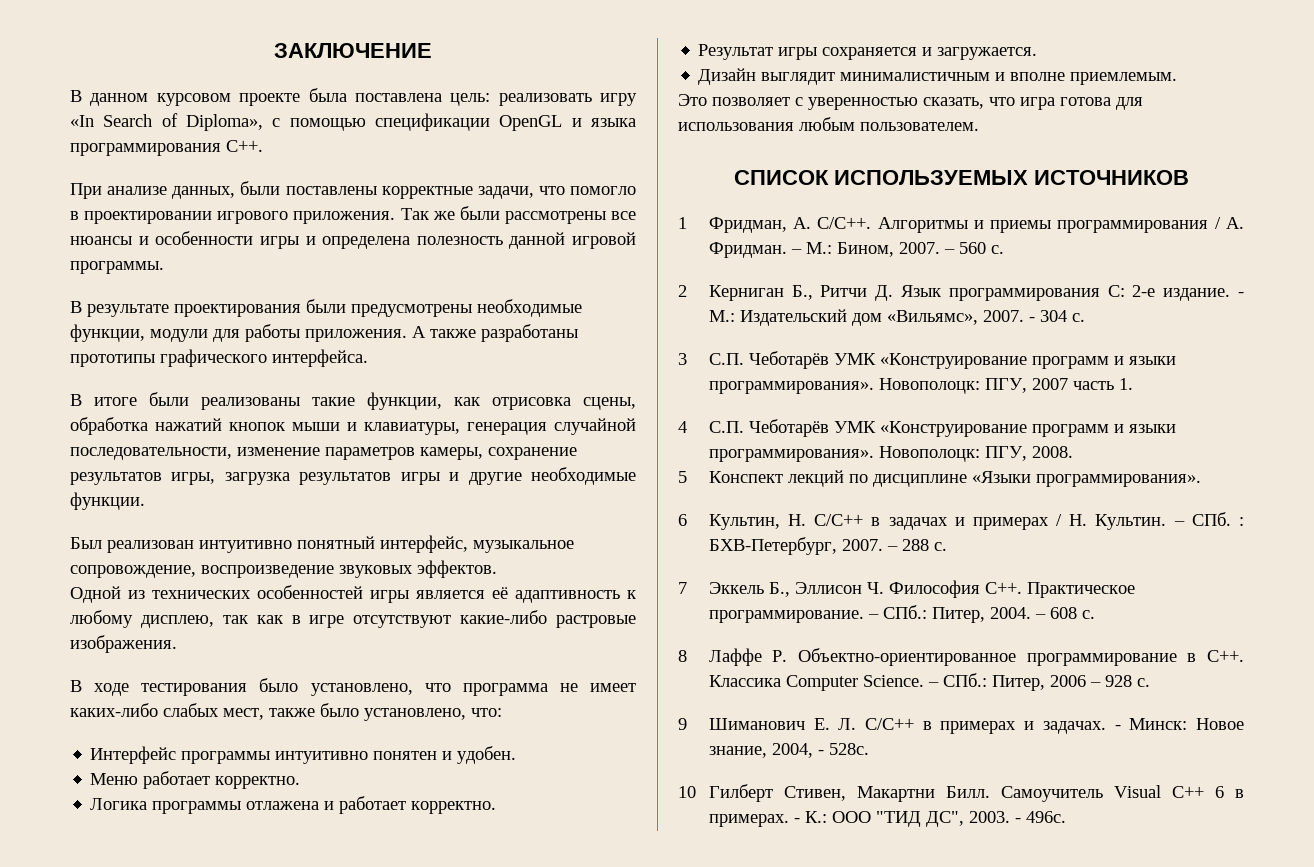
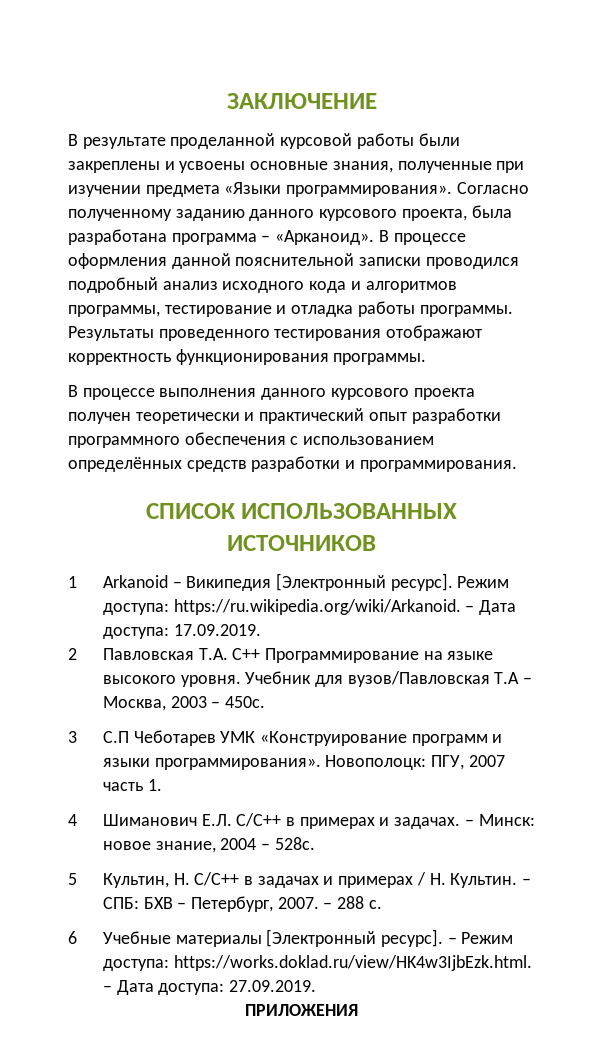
[90,88,637,106] [70,113,636,131] [70,140,263,156] [70,181,636,199] [70,206,636,224] [70,231,636,249] [70,261,164,274] [70,299,582,317] [70,324,578,342] [70,349,368,367] [70,392,636,410] [70,417,636,435] [70,447,577,460] [70,467,636,485] [70,492,145,510] [70,535,574,553] [70,560,497,578] [70,585,636,603] [70,610,636,628] [70,635,177,653] [70,678,636,696] [70,703,502,721] [90,746,517,764] [90,771,301,789] [90,796,497,814] [698,44,1038,60] [698,68,1178,85] [678,94,1143,110] [678,117,979,131] данном курсовом проекте была поставлена цель: реализовать игру «In Search of Diploma», с помощью спецификации OpenGL и языка программирования C++. // При анализе данных, были поставлены корректные задачи, что помогло в проектировании игрового приложения. Так же были рассмотрены все нюансы и особенности игры и определена полезность данной игровой программы. // В результате проектирования были предусмотрены необходимые функции, модули для работы приложения. А также разработаны прототипы графического интерфейса. // В итоге были реализованы такие функции, как отрисовка сцены, обработка нажатий кнопок мыши и клавиатуры, генерация случайной последовательности, изменение параметров камеры, сохранение результатов игры, загрузка результатов игры и другие необходимые функции. // Был реализован интуитивно понятный интерфейс, музыкальное сопровождение, воспроизведение звуковых эффектов. // Одной из технических особенностей игры является её адаптивность к любому дисплею, так как в игре отсутствуют какие-либо растровые изображения. // В ходе тестирования было установлено, что программа не имеет каких-либо слабых мест, также было установлено, что: // Интерфейс программы интуитивно понятен и удобен. // Меню работает корректно. // Логика программы отлажена и работает корректно. // Результат игры сохраняется и загружается. // Дизайн выглядит минималистичным и вполне приемлемым. // Это позволяет с уверенностью сказать, что игра готова для использования любым пользователем. -> [82,133,460,149] [68,161,525,173] [68,182,529,197] [68,205,512,221] [68,229,466,245] [68,253,519,269] [68,277,457,293] [68,301,513,317] [68,325,483,341] [68,349,427,365] [68,385,475,400] [68,408,501,424] [68,432,435,448] [68,456,517,472] результате проделанной курсовой работы были закреплены и усвоены основные знания, полученные при изучении предмета «Языки программирования». Согласно полученному заданию данного курсового проекта, была разработана программа – «Арканоид». В процессе оформления данной пояснительной записки проводился подробный анализ исходного кода и алгоритмов программы, тестирование и отладка работы программы. Результаты проведенного тестирования отображают корректность функционирования программы. // В процессе выполнения данного курсового проекта получен теоретически и практический опыт разработки программного обеспечения с использованием определённых средств разработки и программирования.
[833,170,1028,185] ИСПОЛЬЗУЕМЫХ -> [241,503,458,519] ИСПОЛЬЗОВАННЫХ
[708,217,1244,233] [708,242,1004,258] [678,285,1244,301] [708,309,1085,326] Фридман, А. С/С++. Алгоритмы и приемы программирования / А. Фридман. – М.: Бином, 2007. – 560 с. // 2 Керниган Б., Ритчи Д. Язык программирования С: 2-е издание. - М.: Издательский дом «Вильямс», 2007. - 304 с. -> [102,573,510,591] [102,599,517,615] [102,624,261,639] [68,648,494,663] [102,671,533,687] [102,696,266,711] Arkanoid – Википедия [Электронный ресурс]. Режим доступа: https://ru.wikipedia.org/wiki/Arkanoid. – Дата доступа: 17.09.2019. // 2 Павловская Т.А. С++ Программирование на языке высокого уровня. Учебник для вузов/Павловская Т.А – Москва, 2003 – 450с.
[708,351,829,369] С.П. Чеботарёв -> [102,730,216,746] С.П Чеботарев
[708,419,1176,437] [708,446,1073,462] [678,470,1201,487] [678,514,687,526] С.П. Чеботарёв УМК «Конструирование программ и языки программирования». Новополоцк: ПГУ, 2008. // 5 Конспект лекций по дисциплине «Языки программирования». // 6 -> [102,813,535,829] [102,837,315,853] [68,873,77,885] Шиманович Е.Л. С/С++ в примерах и задачах. – Минск: новое знание, 2004 – 528с. // 5
[1191,512,1244,526] [708,537,837,555] СПб. : БХВ-Петербург, -> [102,896,274,912] СПБ: БХВ – Петербург,
[678,580,1135,598] [708,605,1095,623] [678,648,1244,666] [708,673,1150,691] [678,718,1244,734] [708,743,869,758] [678,784,1244,802] [708,811,1066,827] 7 Эккель Б., Эллисон Ч. Философия С++. Практическое программирование. – СПб.: Питер, 2004. – 608 с. // 8 Лаффе Р. Объектно-ориентированное программирование в С++. Классика Computer Science. – СПб.: Питер, 2006 – 928 c. // 9 Шиманович Е. Л. C/C++ в примерах и задачах. - Минск: Новое знание, 2004, - 528с. // 10 Гилберт Стивен, Макартни Билл. Самоучитель Visual C++ 6 в примерах. - К.: ООО "ТИД ДС", 2003. - 496с. -> [68,929,514,947] [102,955,532,971] [102,980,317,995] [245,1004,358,1016] 6 Учебные материалы [Электронный ресурс]. – Режим доступа: https://works.doklad.ru/view/HK4w3IjbEzk.html. – Дата доступа: 27.09.2019. // ПРИЛОЖЕНИЯ

